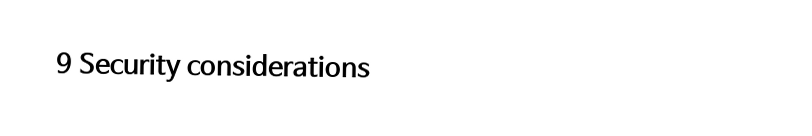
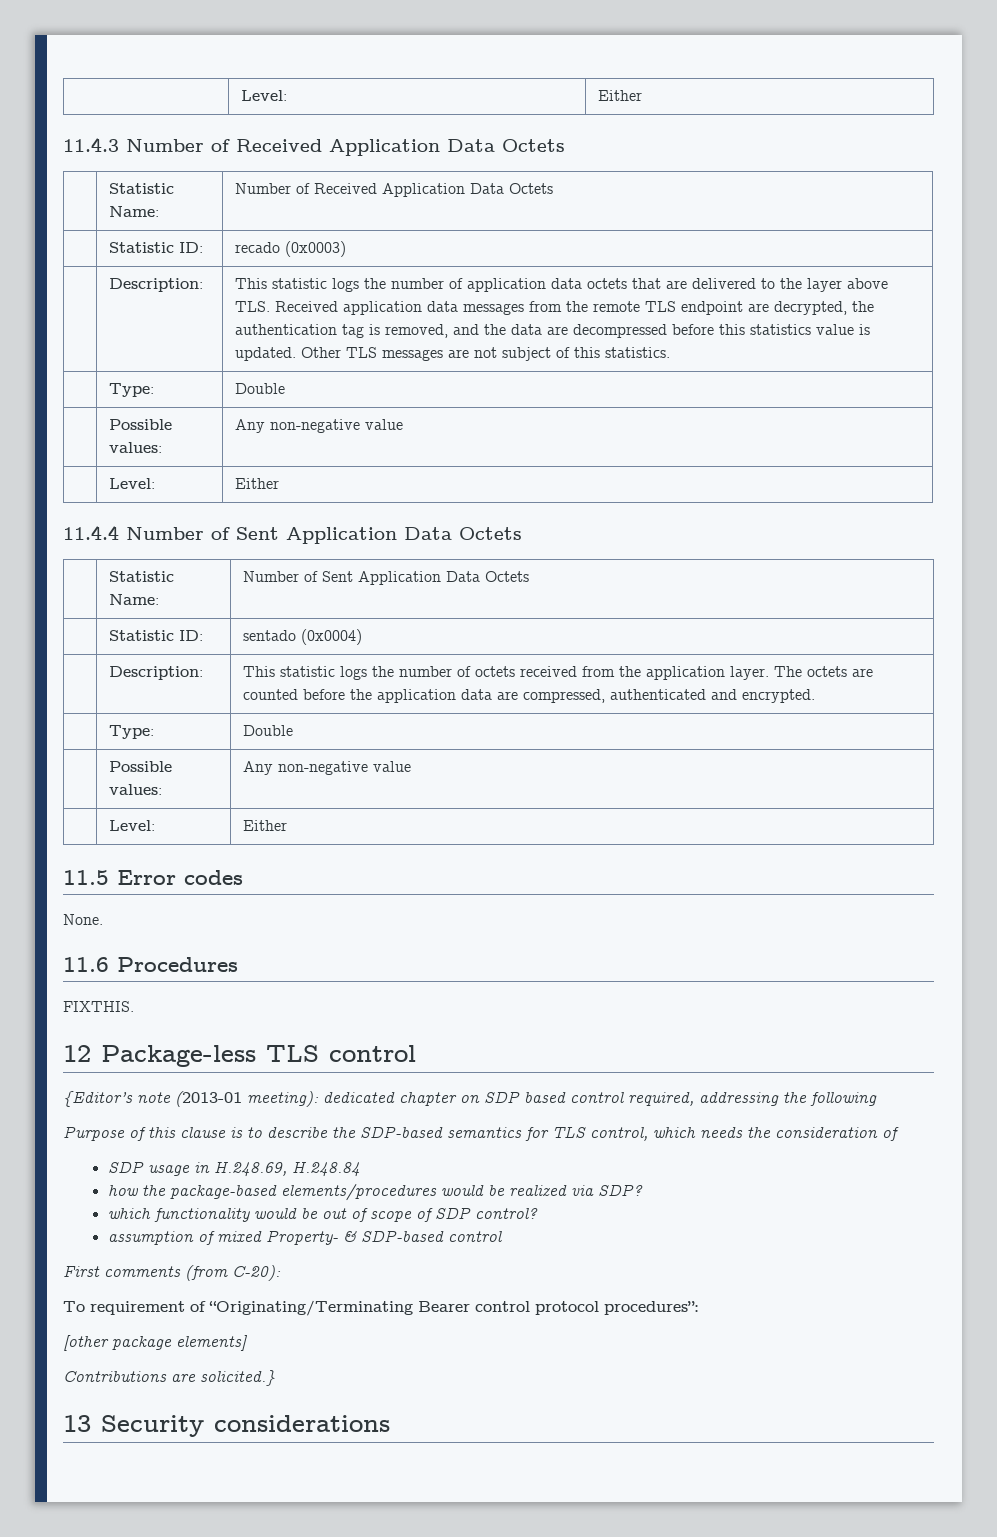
[55,52,73,74] 9 -> [240,90,287,101] [597,90,642,101] [63,137,565,156] [108,183,174,194] [108,206,159,217] [234,183,553,197] [108,242,203,253] [234,241,346,257] [108,278,203,292] [234,278,888,292] [234,301,874,315] [234,324,870,338] [234,347,670,361] [108,383,154,397] [234,383,285,394] [108,419,172,430] [108,442,162,453] [234,419,403,433] [108,478,155,489] [234,478,279,489] [63,525,522,544] [108,571,174,582] [108,594,159,605] [242,571,529,585] [108,630,203,641] [242,629,362,645] [108,666,203,680] [242,666,873,680] [242,689,815,703] [108,725,154,739] [242,725,293,736] [108,761,172,772] [108,784,162,795] [242,761,411,775] [108,820,155,831] [242,820,287,831] [63,870,243,885] [63,914,103,925] [63,957,238,972] [63,1001,134,1012] [63,1045,416,1067] [63,1091,877,1107] [63,1126,899,1141] [107,1161,360,1177] [107,1184,643,1201] [107,1207,538,1222] [107,1230,502,1245] [63,1265,281,1281] [63,1300,699,1316] [63,1335,248,1351] [63,1370,275,1386] [63,1415,91,1432] | Level: | Either // 11.4.3 Number of Received Application Data Octets // | Statistic Name: | Number of Received Application Data Octets // | Statistic ID: | recado (0x0003) // | Description: | This statistic logs the number of application data octets that are delivered to the layer above TLS. Received application data messages from the remote TLS endpoint are decrypted, the authentication tag is removed, and the data are decompressed before this statistics value is updated. Other TLS messages are not subject of this statistics. // | Type: | Double // | Possible values: | Any non-negative value // | Level: | Either // 11.4.4 Number of Sent Application Data Octets // | Statistic Name: | Number of Sent Application Data Octets // | Statistic ID: | sentado (0x0004) // | Description: | This statistic logs the number of octets received from the application layer. The octets are counted before the application data are compressed, authenticated and encrypted. // | Type: | Double // | Possible values: | Any non-negative value // | Level: | Either // 11.5 Error codes // None. // 11.6 Procedures // FIXTHIS. // 12 Package-less TLS control // {Editor’s note (2013-01 meeting): dedicated chapter on SDP based control required, addressing the following // Purpose of this clause is to describe the SDP-based semantics for TLS control, which needs the consideration of // SDP usage in H.248.69, H.248.84 // how the package-based elements/procedures would be realized via SDP? // which functionality would be out of scope of SDP control? // assumption of mixed Property- & SDP-based control // First comments (from C-20): // To requirement of “Originating/Terminating Bearer control protocol procedures”: // [other package elements] // Contributions are solicited.} // 13

